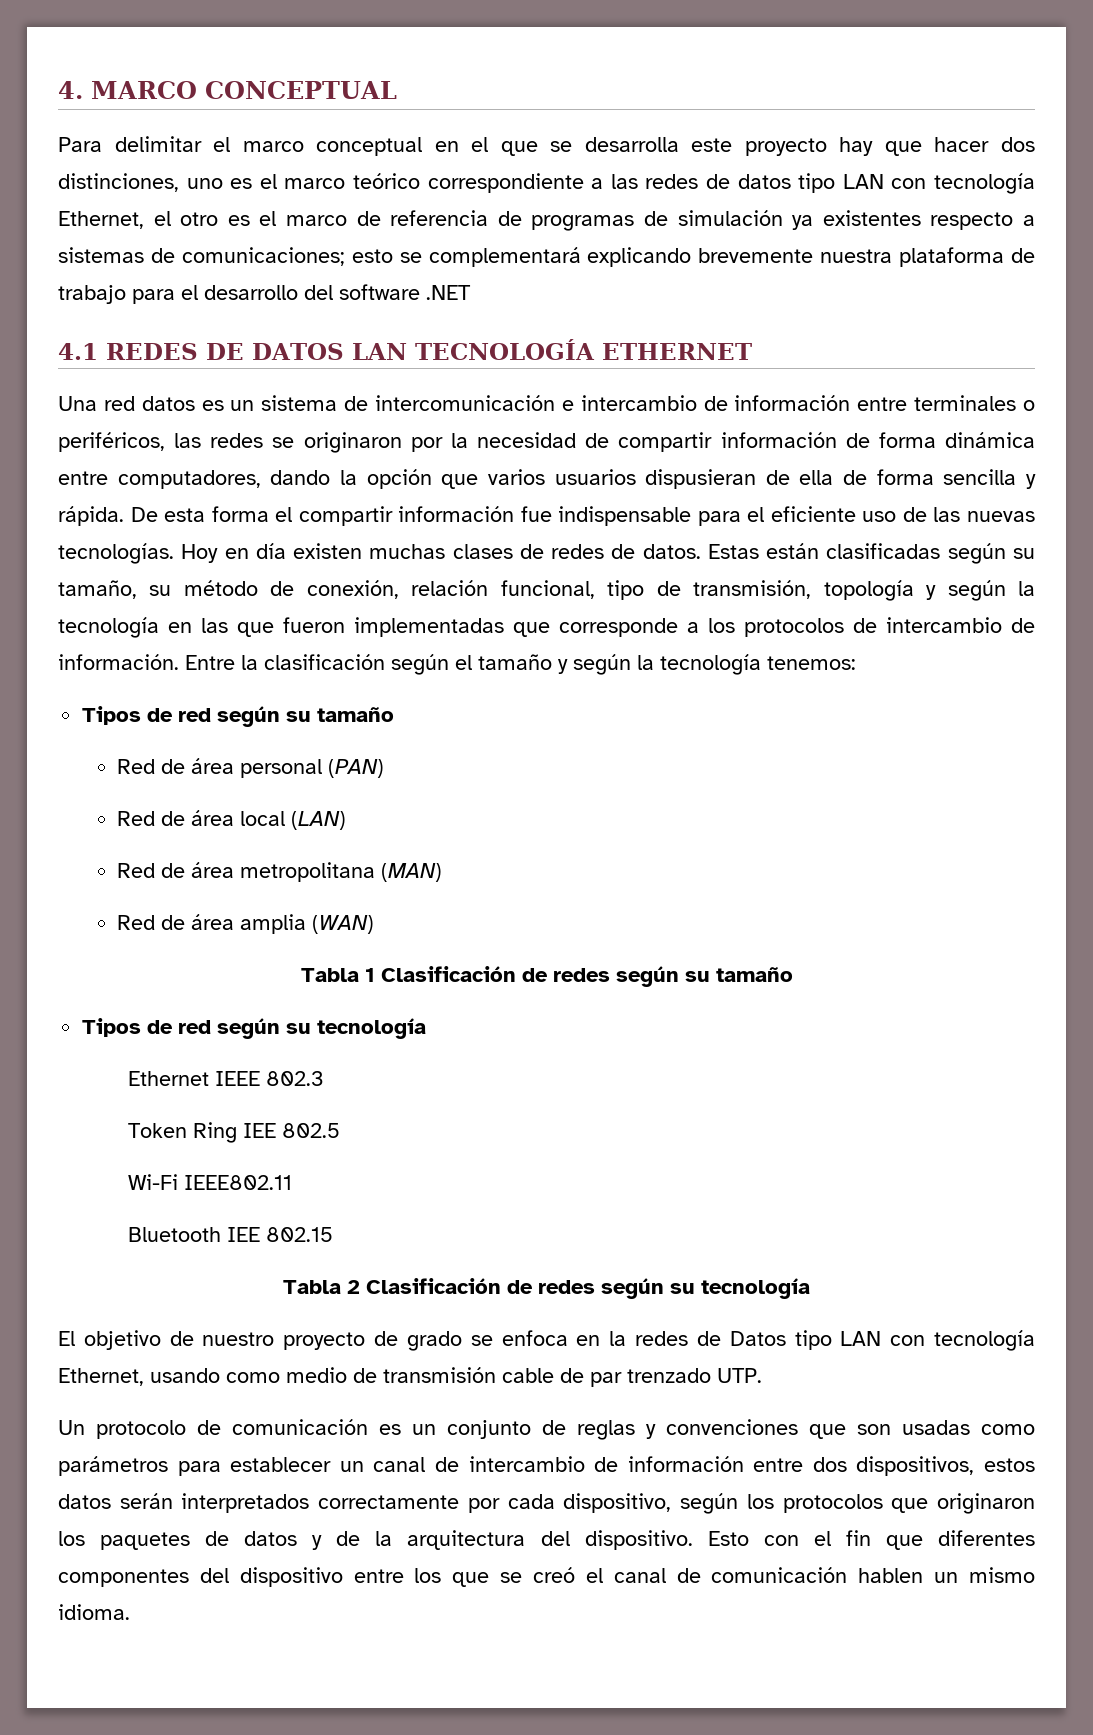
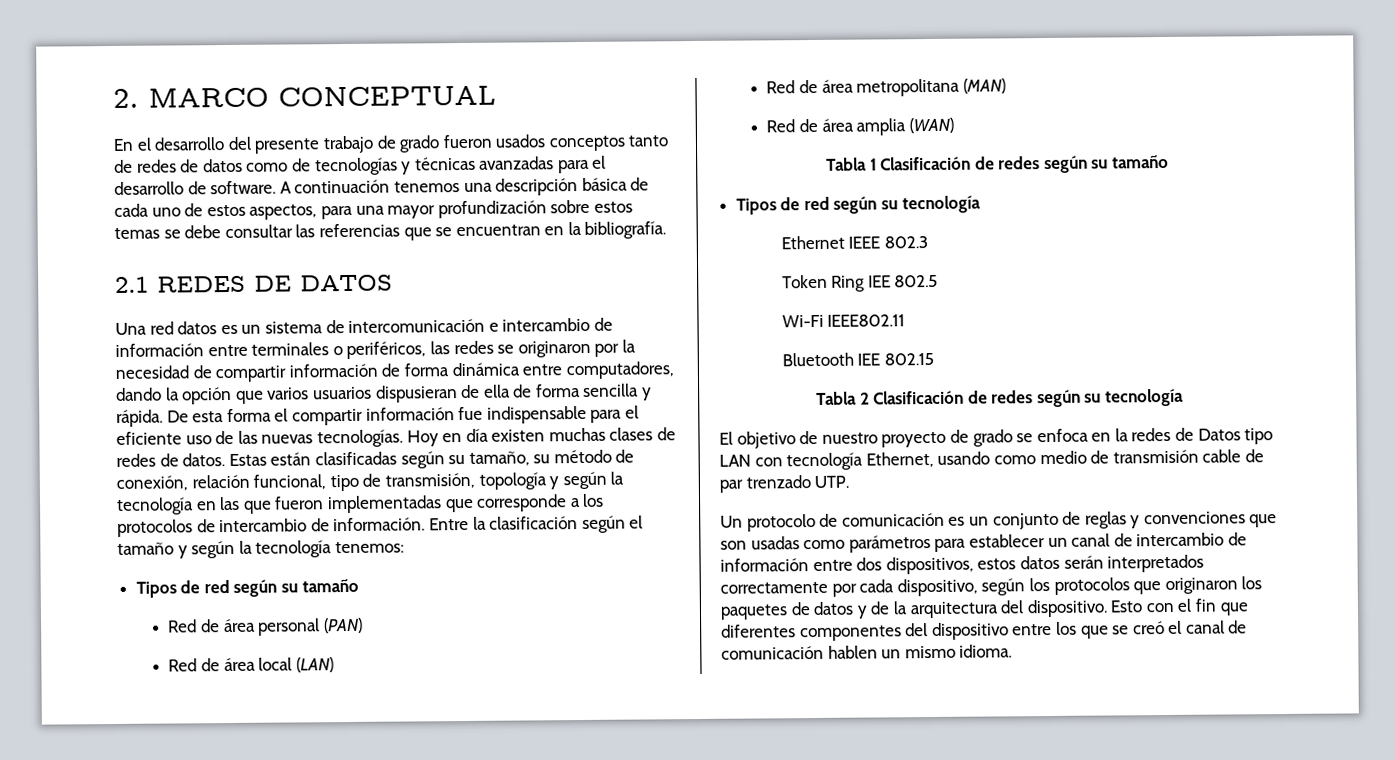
[58,81,83,99] 4. -> [113,88,139,108] 2.
[58,136,1035,156] [58,173,1036,194] [58,210,1036,231] [58,247,1035,267] [58,284,471,304] [58,343,98,360] Para delimitar el marco conceptual en el que se desarrolla este proyecto hay que hacer dos distinciones, uno es el marco teórico correspondiente a las redes de datos tipo LAN con tecnología Ethernet, el otro es el marco de referencia de programas de simulación ya existentes respecto a sistemas de comunicaciones; esto se complementará explicando brevemente nuestra plataforma de trabajo para el desarrollo del software .NET // 4.1 -> [113,134,669,154] [114,155,607,176] [114,177,650,196] [114,199,633,220] [114,221,667,241] [115,276,149,293] En el desarrollo del presente trabajo de grado fueron usados conceptos tanto de redes de datos como de tecnologías y técnicas avanzadas para el desarrollo de software. A continuación tenemos una descripción básica de cada uno de estos aspectos, para una mayor profundización sobre estos temas se debe consultar las referencias que se encuentran en la bibliografía. // 2.1
[351,339,752,360] LAN TECNOLOGÍA ETHERNET -> (393, 283) none

